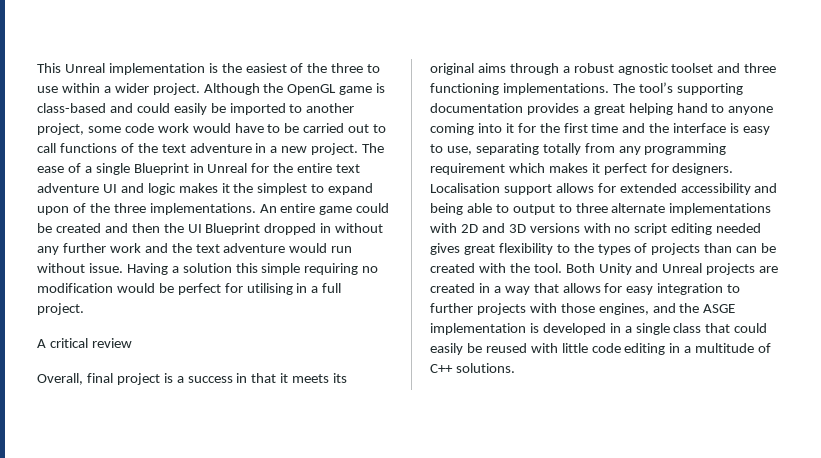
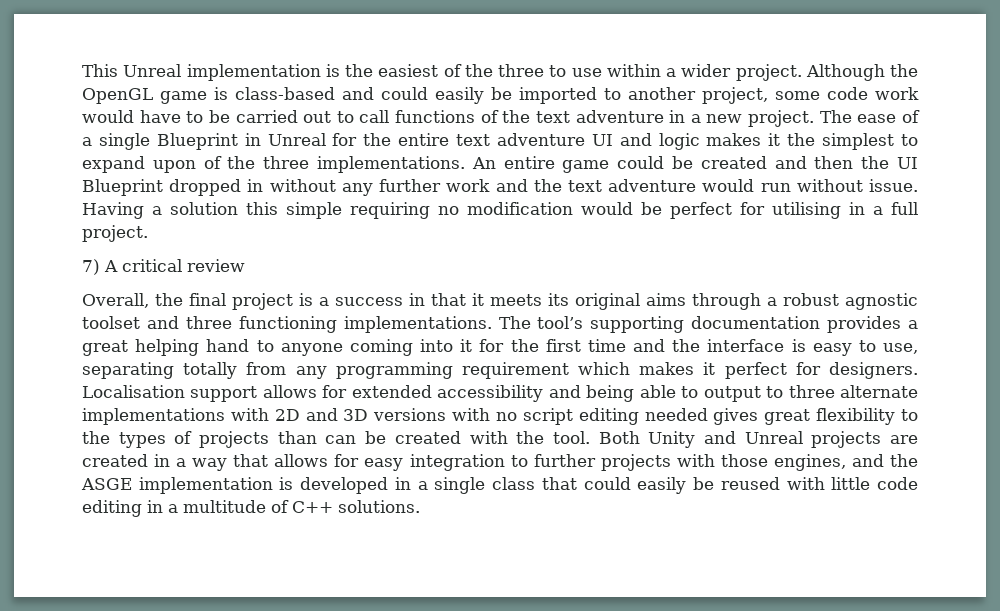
(84, 309) none -> [82,259,100,275] 7)
(83, 379) none -> [155,293,183,306] the

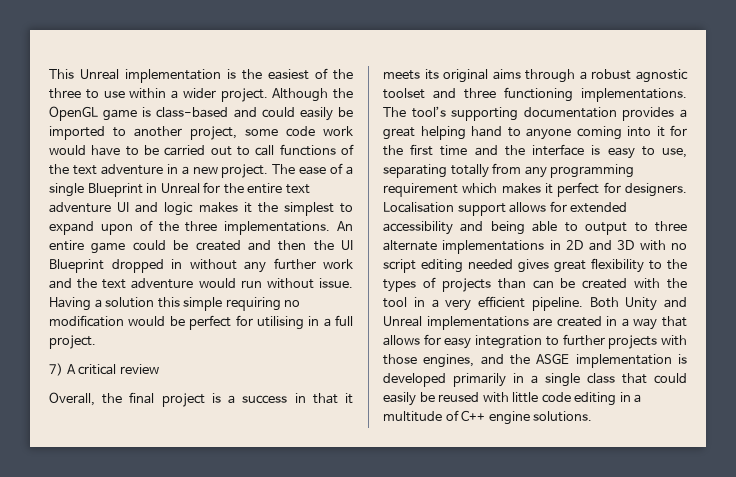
[230,408,269,421] with -> [549,240,561,250] in
[373,408,447,421] versions -> (635, 245) none
[552,431,590,444] tool. -> [383,296,583,311] tool in a very efficient pipeline.
[811,431,882,448] projects -> [426,316,529,330] implementations
(389, 485) none -> [453,373,506,387] primarily
(333, 507) none -> [488,411,530,425] engine

